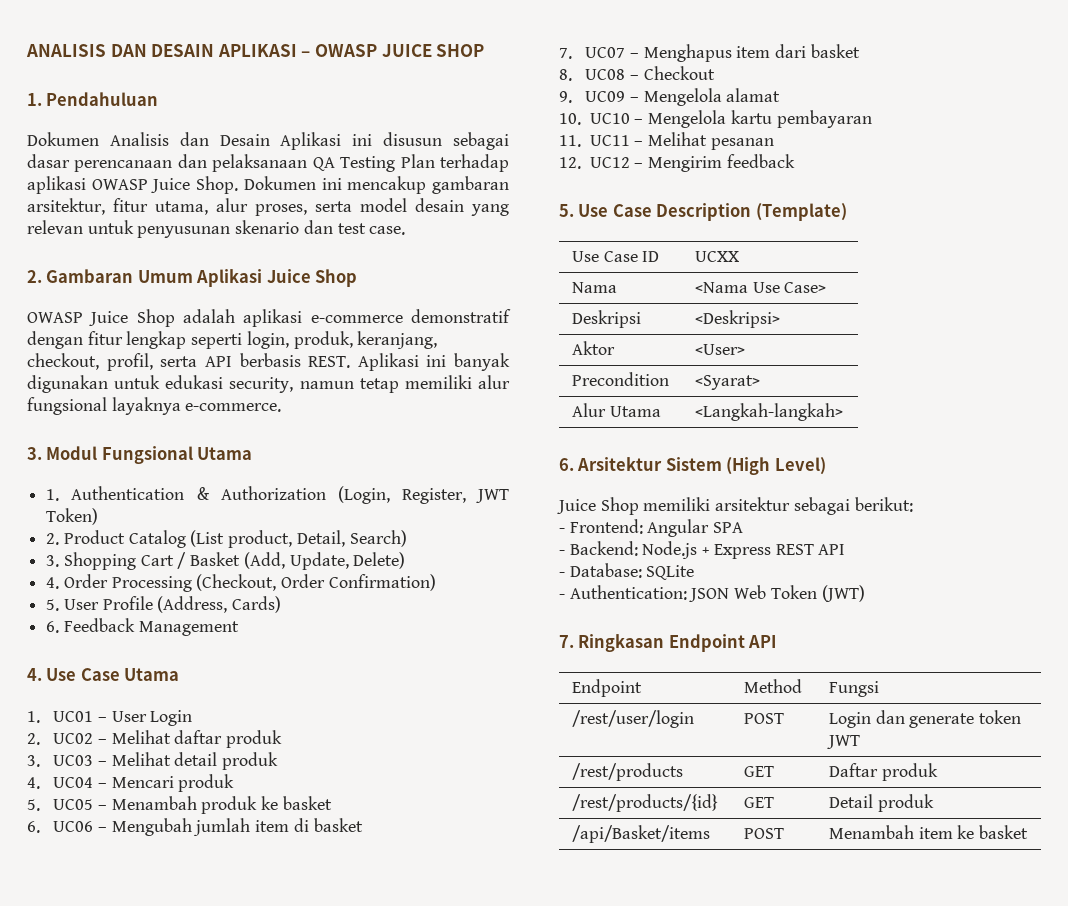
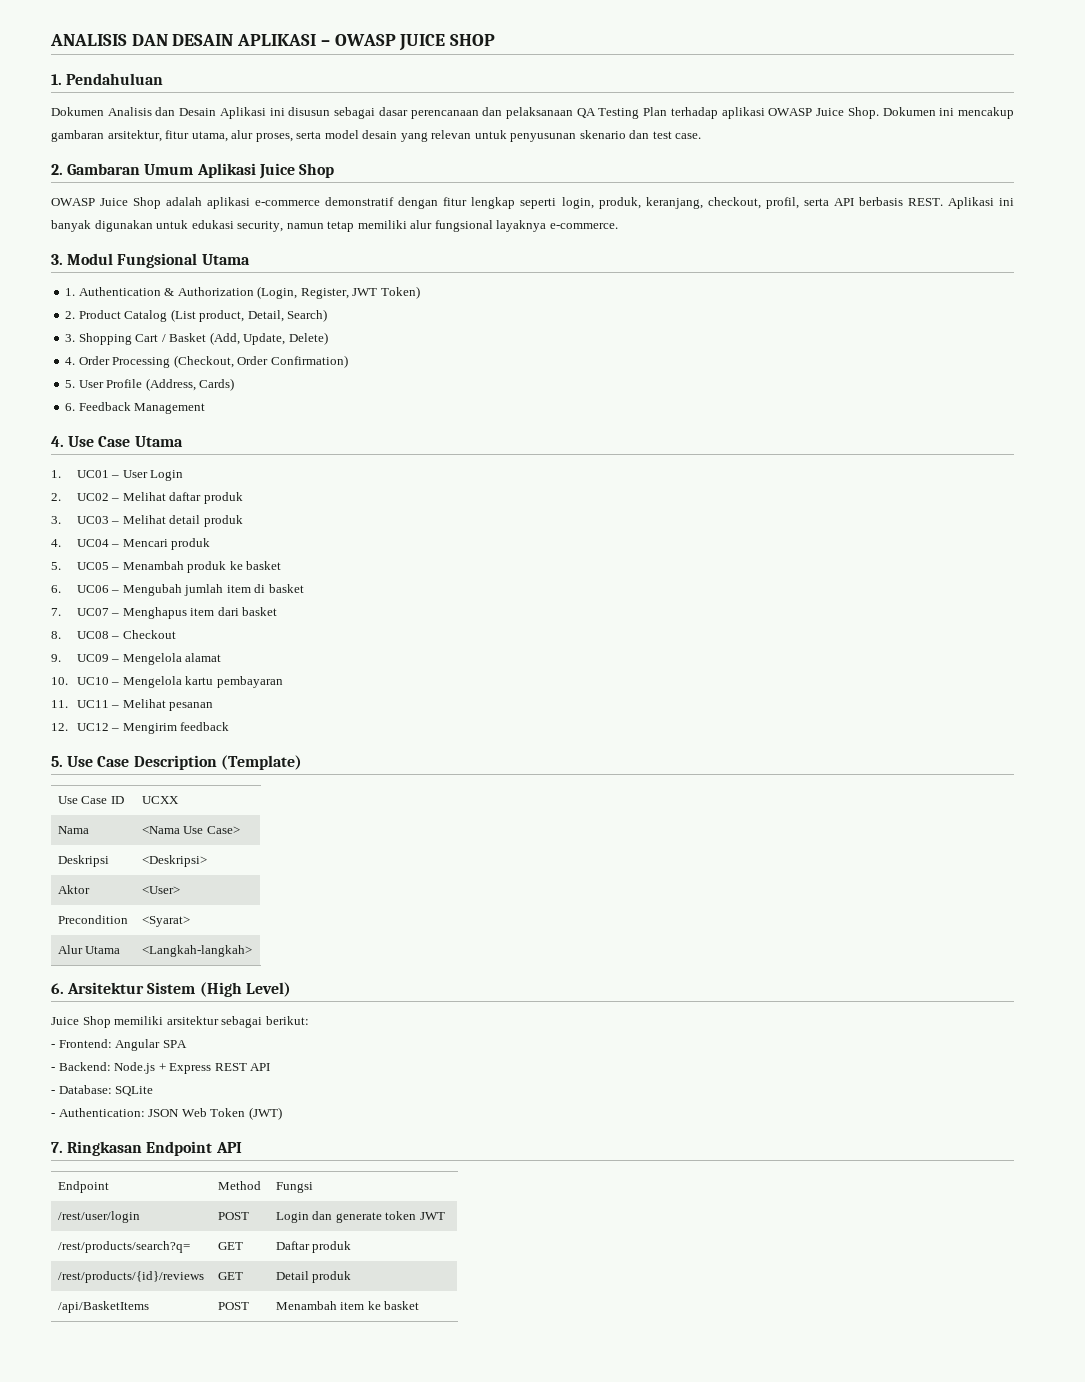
[571,763,683,781] /rest/products -> [57,1241,190,1253] /rest/products/search?q=
[571,794,718,812] /rest/products/{id} -> [57,1271,204,1283] /rest/products/{id}/reviews
[571,825,710,843] /api/Basket/items -> [57,1301,149,1313] /api/BasketItems

